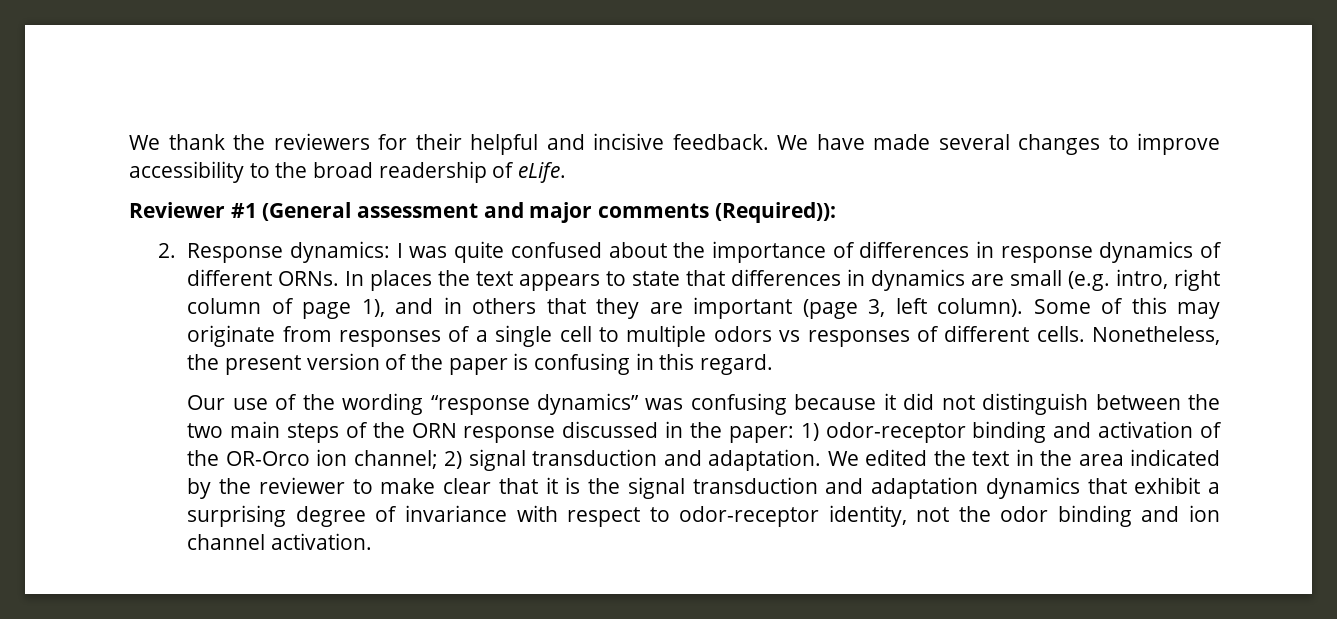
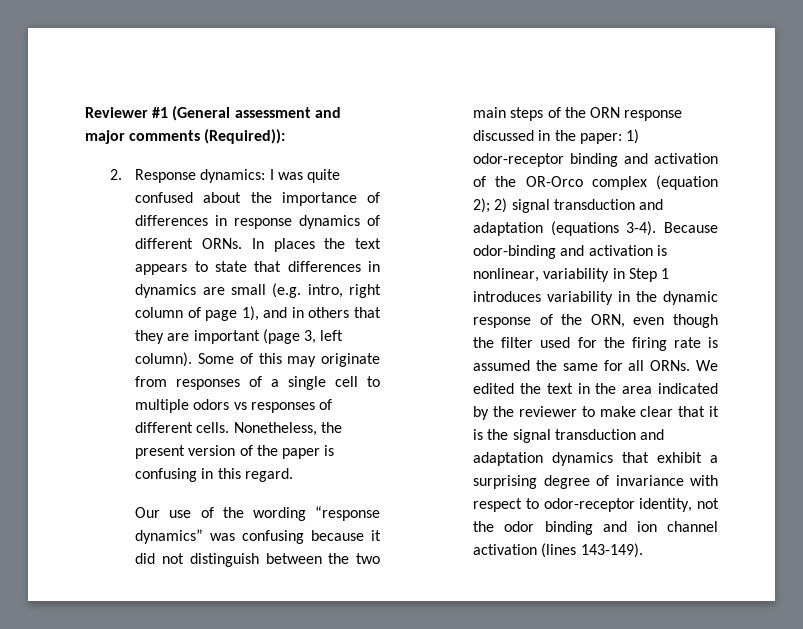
[129,133,1220,155] [129,161,567,183] We thank the reviewers for their helpful and incisive feedback. We have made several changes to improve accessibility to the broad readership of eLife. // -> (85, 112) none
[316,449,438,469] ion channel; -> [591,175,718,190] [473,198,491,213] complex (equation 2);
[708,449,822,471] adaptation. -> [473,221,718,236] [473,245,667,259] [473,268,669,282] [473,291,718,305] [473,314,718,328] [473,337,718,351] [473,360,691,371] adaptation (equations 3-4). Because odor-binding and activation is nonlinear, variability in Step 1 introduces variability in the dynamic response of the ORN, even though the filter used for the firing rate is assumed the same for all ORNs.
[271,533,373,550] activation. -> [473,543,643,558] activation (lines 143-149).

